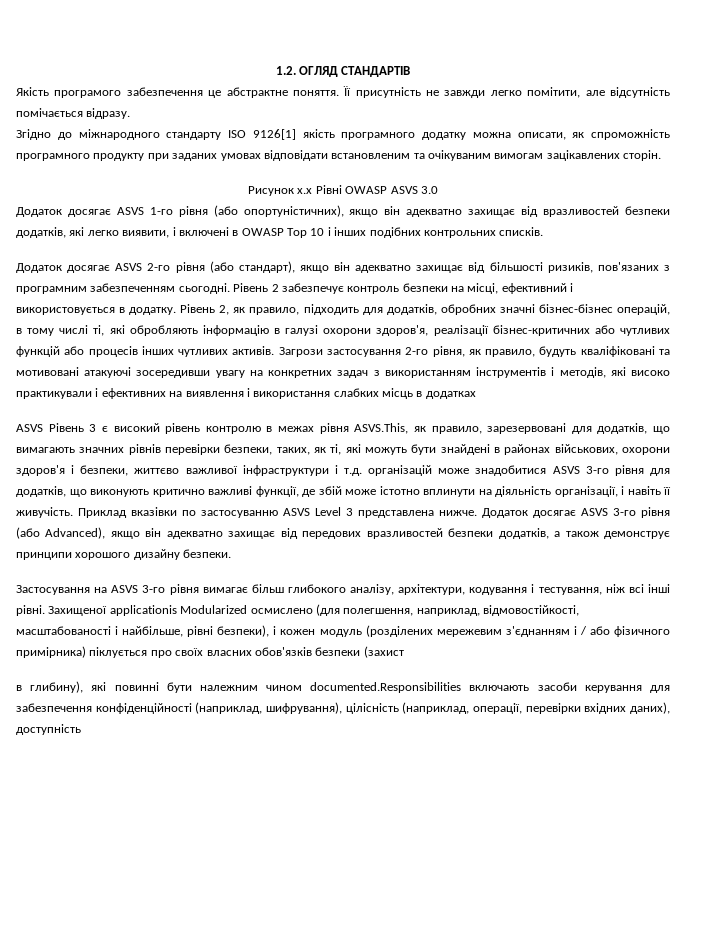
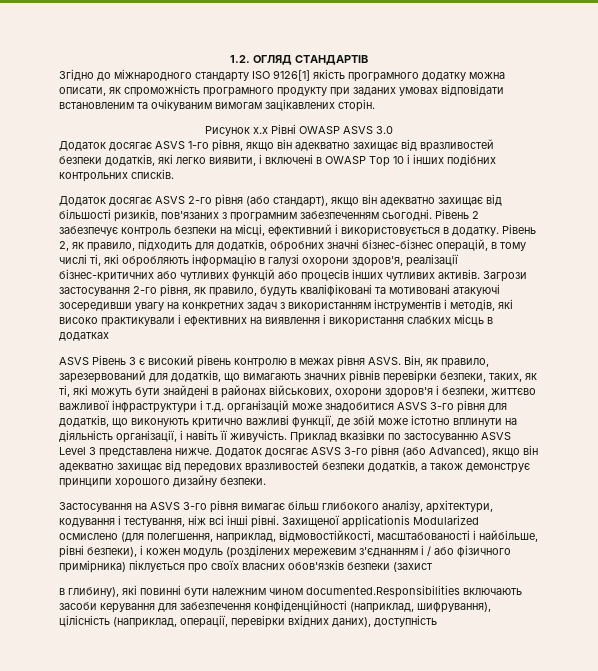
[16,86,670,98] [16,108,131,119] // Якість програмого забезпечення це абстрактне поняття. Її присутність не завжди легко помітити, але відсутність помічається відразу. -> (368, 60) none
[178,205,344,217] рівня (або опортуністичних), -> [212,139,243,152] рівня,
[354,423,567,434] ASVS.This, як правило, зарезервовані -> [368,355,489,368] [59,370,146,383] ASVS. Він, як правило, зарезервований

